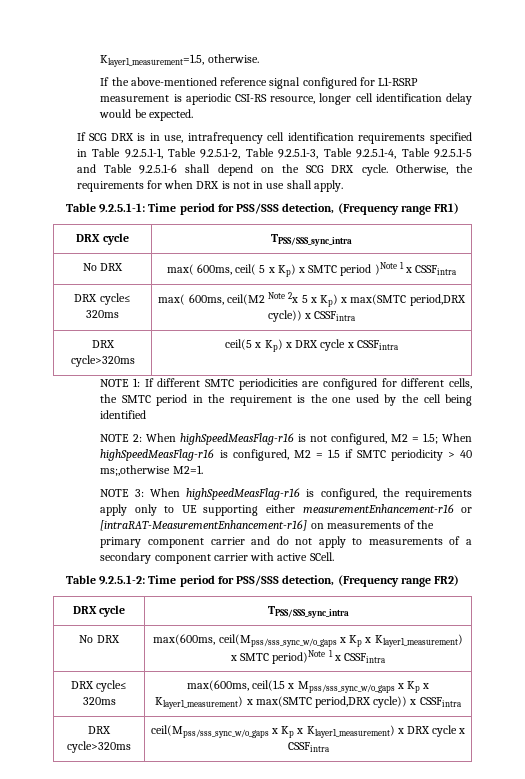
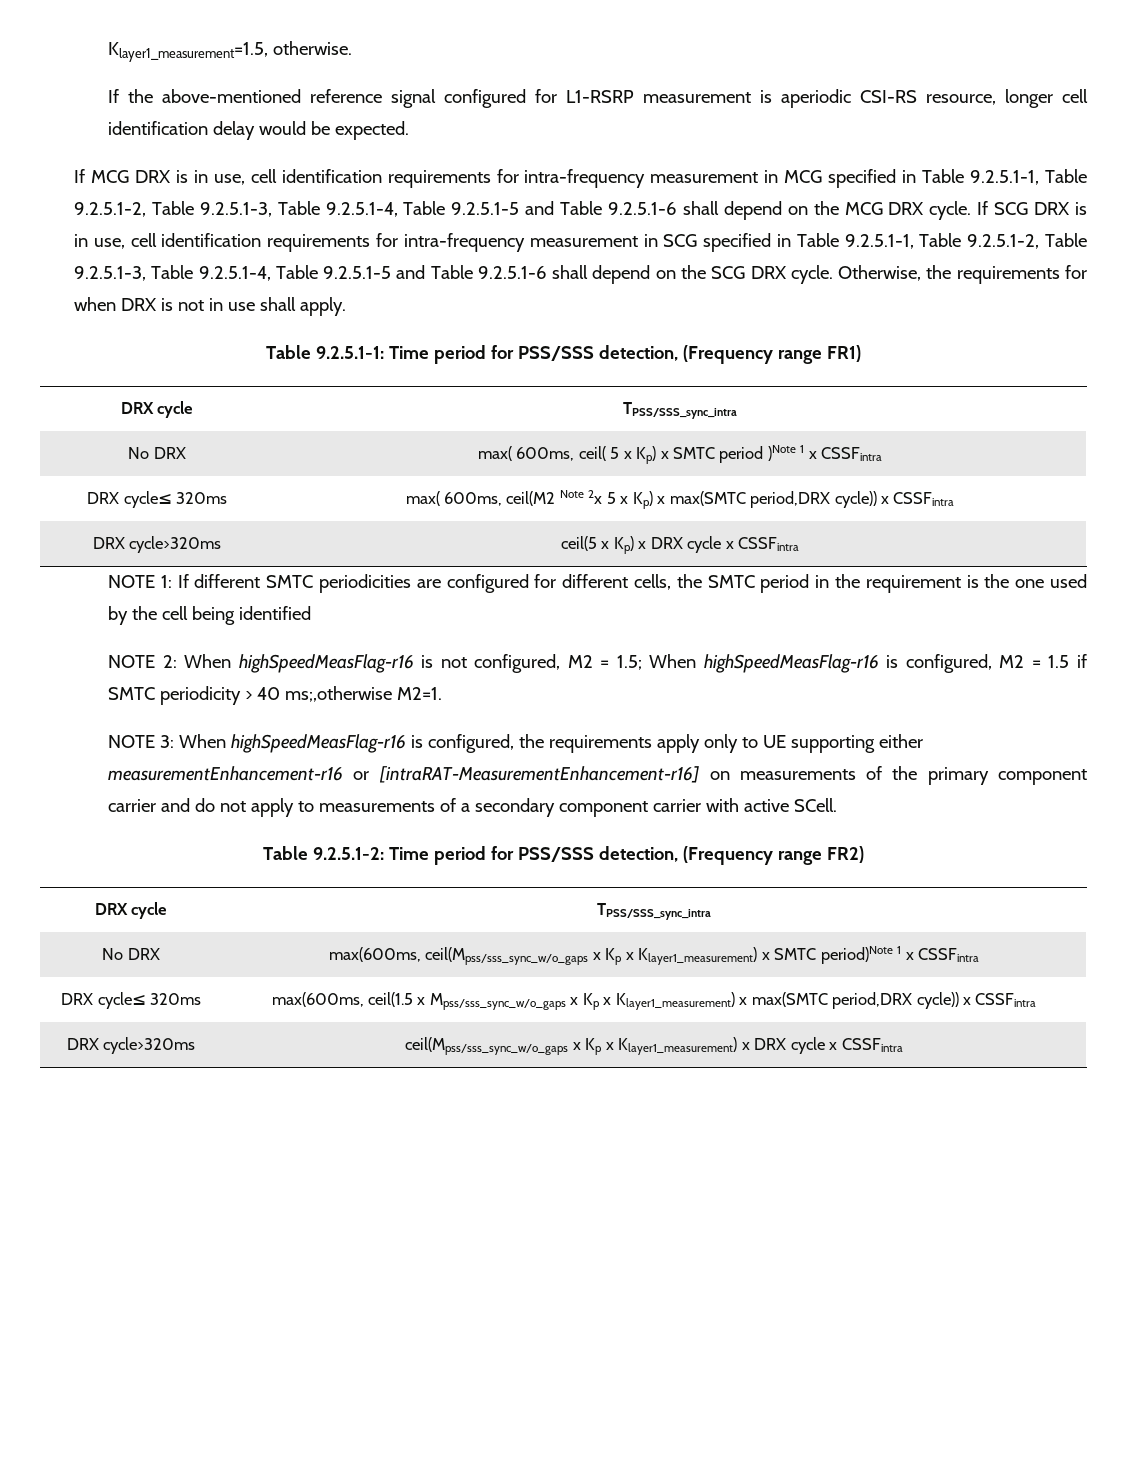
(86, 136) none -> [90,169,1088,188] [73,201,989,220] MCG DRX is in use, cell identification requirements for intra-frequency measurement in MCG specified in Table 9.2.5.1-1, Table 9.2.5.1-2, Table 9.2.5.1-3, Table 9.2.5.1-4, Table 9.2.5.1-5 and Table 9.2.5.1-6 shall depend on the MCG DRX cycle. If
[187,132,426,144] intrafrequency cell identification requirements -> [130,233,698,252] cell identification requirements for intra-frequency measurement in SCG

